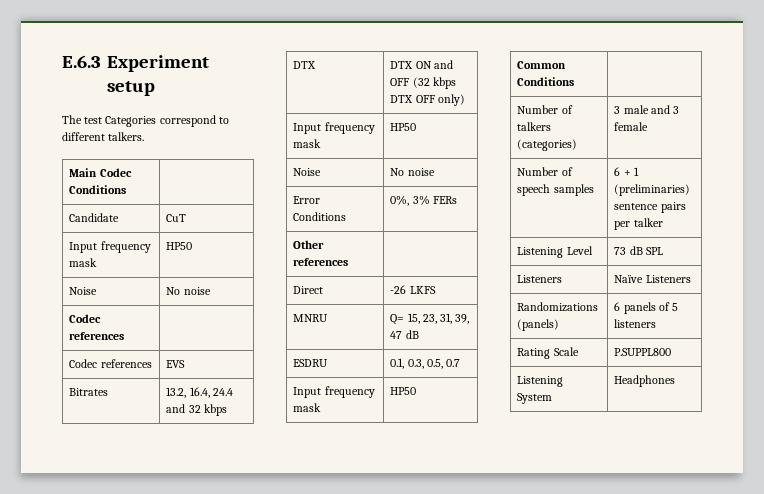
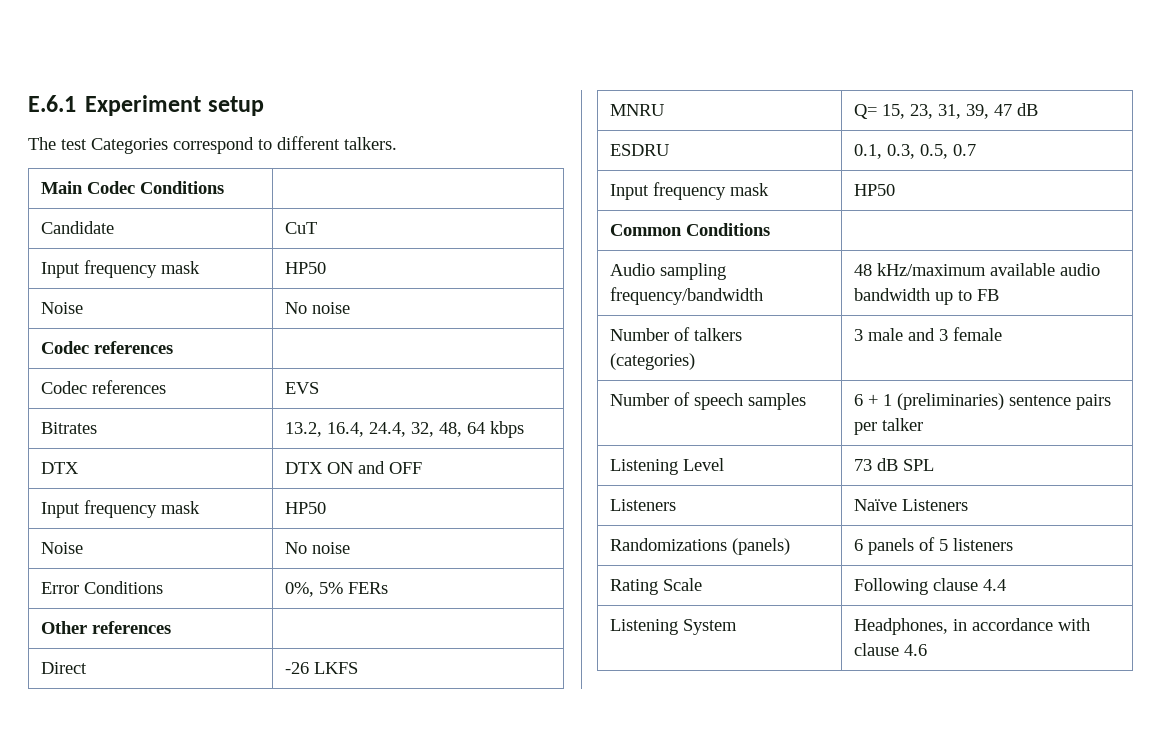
[62,55,101,68] E.6.3 -> [28,95,76,112] E.6.1
[212,388,233,396] [166,404,201,413] 24.4 and 32 -> [368,422,485,437] 24.4, 32, 48, 64
[412,77,456,89] [390,94,465,106] (32 kbps DTX OFF only) -> (422, 468) none
[412,195,430,205] 3% -> [318,582,343,594] 5%
(575, 81) none -> [609,263,726,280] [609,287,763,305] [853,263,1100,276] [853,288,999,305] // Audio sampling frequency/bandwidth | 48 kHz/maximum available audio bandwidth up to FB
[614,348,672,356] P.SUPPL800 -> [853,578,1006,595] Following clause 4.4
[614,375,676,387] Headphones -> [853,618,1090,635] [853,643,927,656] Headphones, in accordance with clause 4.6

